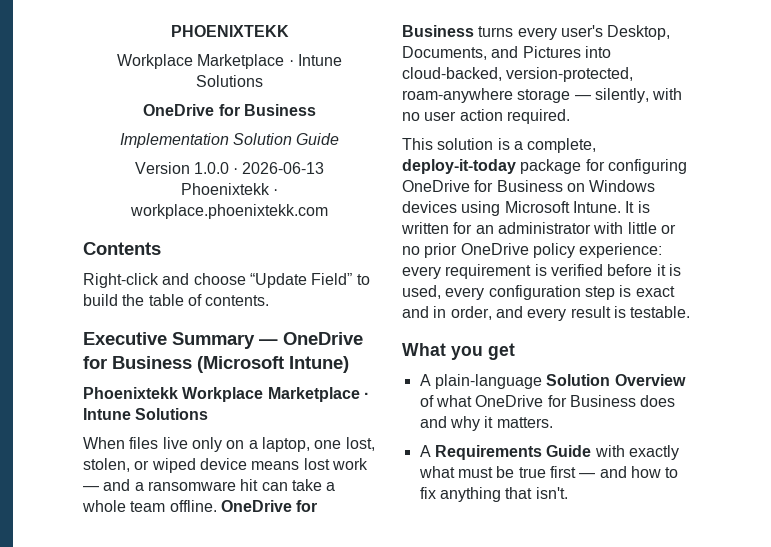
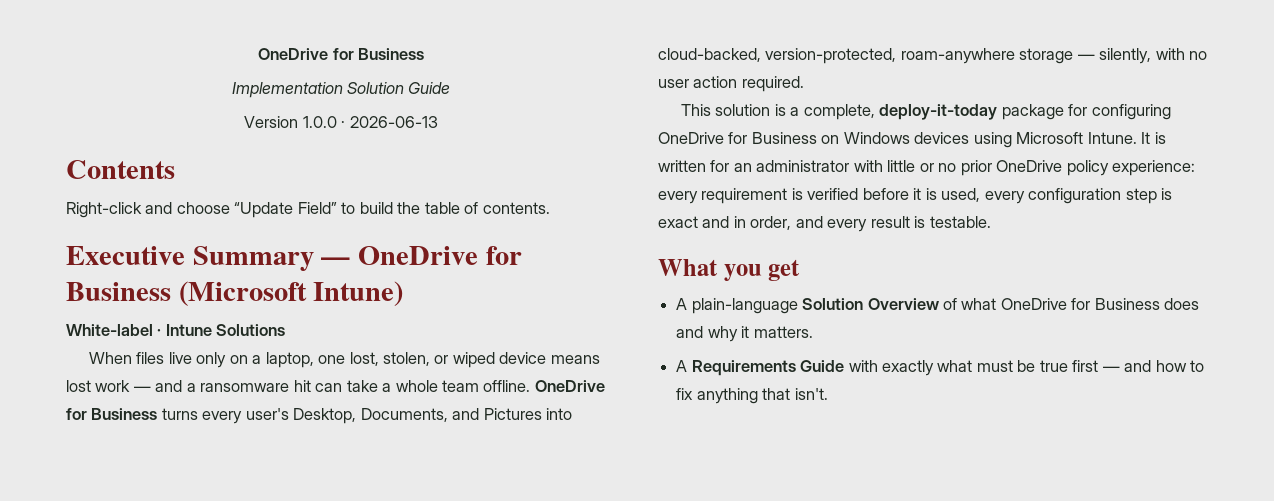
[170,25,289,37] [117,54,342,69] [196,75,263,87] PHOENIXTEKK // Workplace Marketplace · Intune Solutions // -> (258, 54) none
[180,183,279,195] [130,204,328,219] // Phoenixtekk · workplace.phoenixtekk.com -> (438, 122) none
[83,387,360,402] Phoenixtekk Workplace Marketplace -> [66,324,153,336] White-label

